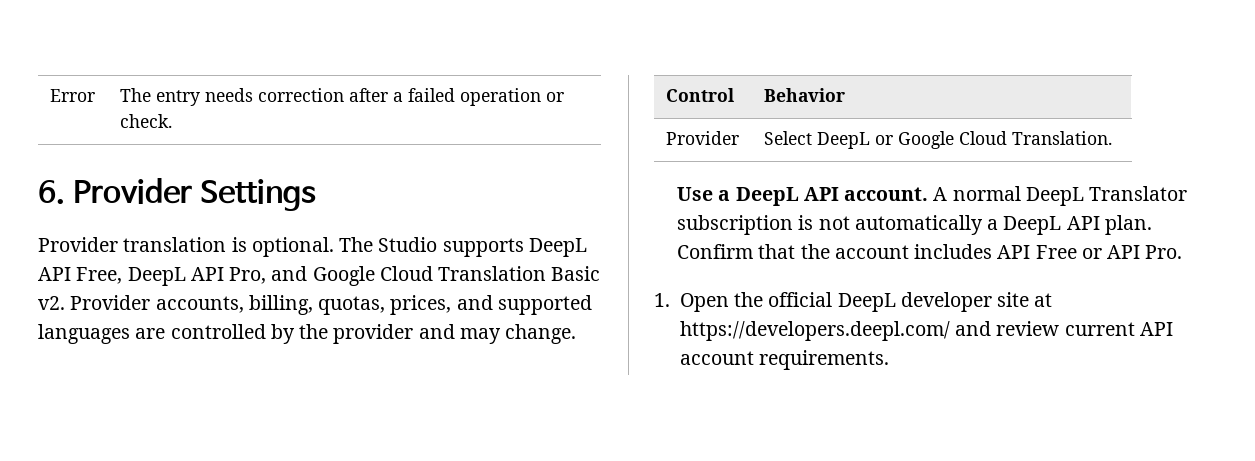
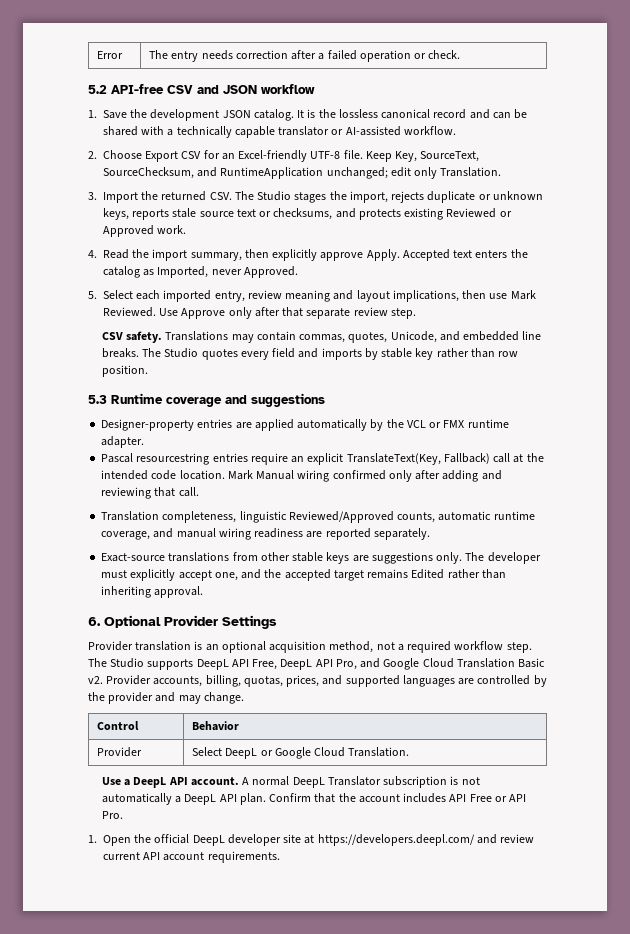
(173, 121) none -> [88,84,315,94] [88,109,528,121] [103,126,456,138] [88,150,480,162] [103,167,502,179] [88,191,543,203] [103,208,512,220] [103,225,187,237] [88,249,528,261] [103,266,298,278] [88,290,536,302] [103,307,416,319] [101,331,542,343] [101,348,518,360] [101,365,148,377] [88,393,325,407] [101,419,509,431] [101,436,145,448] [101,453,544,465] [101,470,502,482] [101,487,199,499] [101,511,535,523] [101,528,430,540] [101,552,541,564] [101,569,506,581] [101,586,204,598] // 5.2 API-free CSV and JSON workflow // 1. Save the development JSON catalog. It is the lossless canonical record and can be shared with a technically capable translator or AI-assisted workflow. // 2. Choose Export CSV for an Excel-friendly UTF-8 file. Keep Key, SourceText, SourceChecksum, and RuntimeApplication unchanged; edit only Translation. // 3. Import the returned CSV. The Studio stages the import, rejects duplicate or unknown keys, reports stale source text or checksums, and protects existing Reviewed or Approved work. // 4. Read the import summary, then explicitly approve Apply. Accepted text enters the catalog as Imported, never Approved. // 5. Select each imported entry, review meaning and layout implications, then use Mark Reviewed. Use Approve only after that separate review step. // CSV safety. Translations may contain commas, quotes, Unicode, and embedded line breaks. The Studio quotes every field and imports by stable key rather than row position. // 5.3 Runtime coverage and suggestions // Designer-property entries are applied automatically by the VCL or FMX runtime adapter. // Pascal resourcestring entries require an explicit TranslateText(Key, Fallback) call at the intended code location. Mark Manual wiring confirmed only after adding and reviewing that call. // Translation completeness, linguistic Reviewed/Approved counts, automatic runtime coverage, and manual wiring readiness are reported separately. // Exact-source translations from other stable keys are suggestions only. The developer must explicitly accept one, and the accepted target remains Edited rather than inheriting approval.
(65, 192) none -> [104,615,161,628] Optional
[251,237,334,257] optional. -> [205,641,532,653] an optional acquisition method, not a required workflow step.

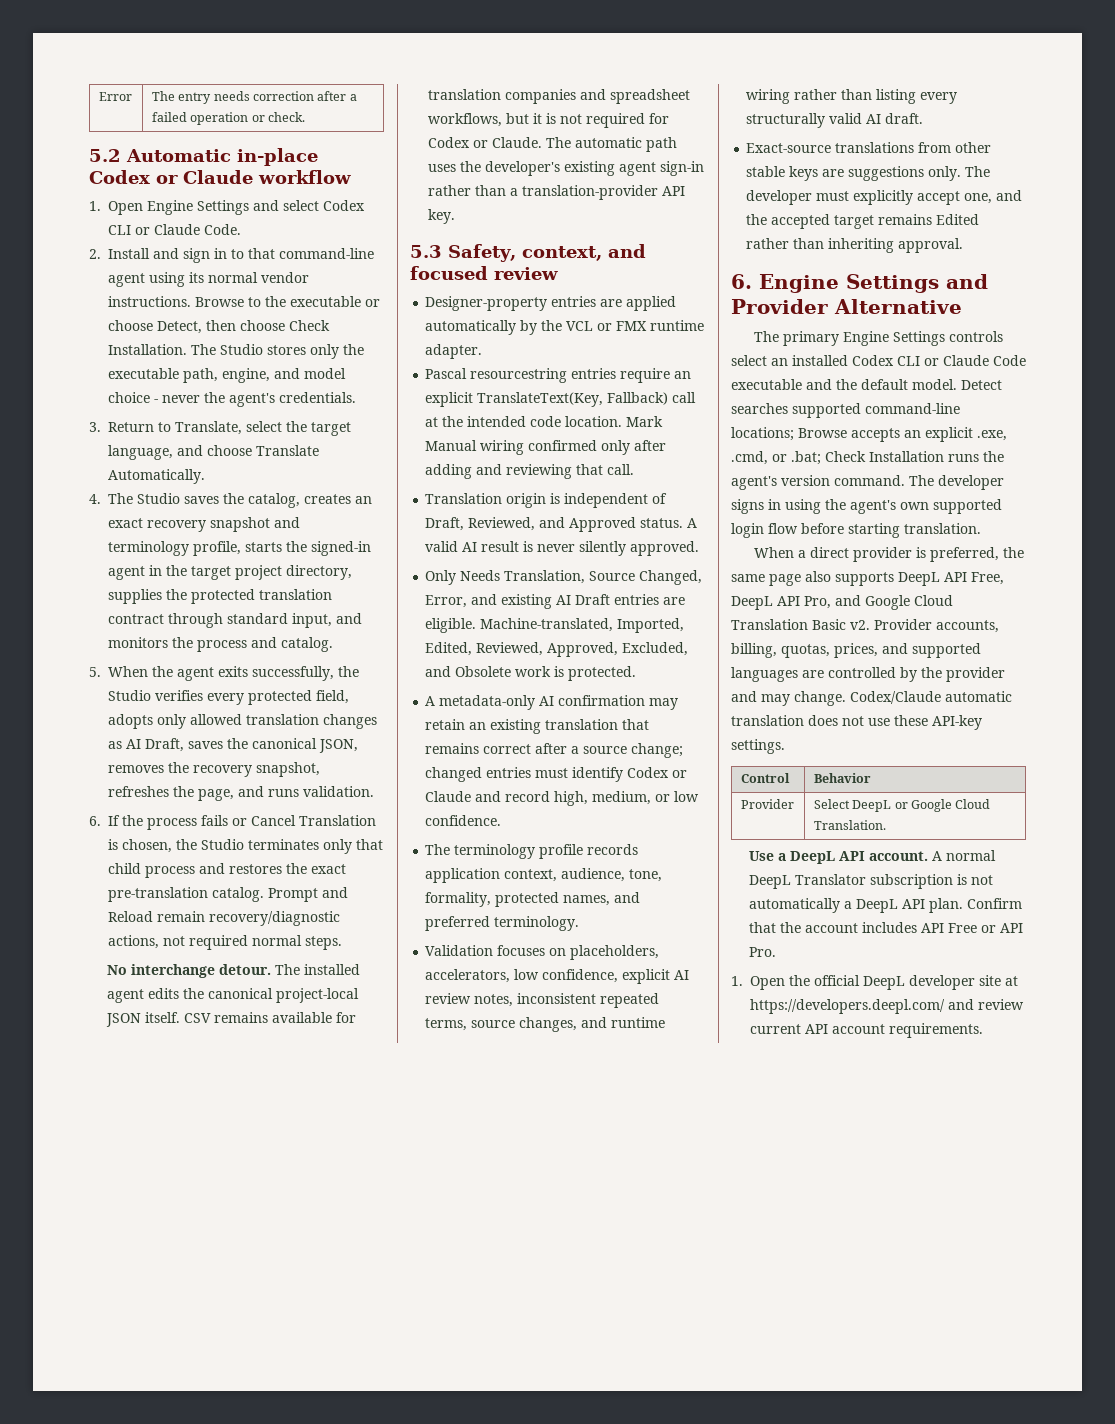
[111,84,315,94] [88,109,528,121] [103,126,456,138] [88,150,480,162] [103,167,502,179] [88,191,543,203] [103,208,512,220] [103,225,187,237] [88,249,528,261] [103,266,298,278] [88,290,536,302] [103,307,416,319] [101,331,542,343] [101,348,518,360] [101,365,148,377] [88,393,325,407] API-free CSV and JSON workflow // 1. Save the development JSON catalog. It is the lossless canonical record and can be shared with a technically capable translator or AI-assisted workflow. // 2. Choose Export CSV for an Excel-friendly UTF-8 file. Keep Key, SourceText, SourceChecksum, and RuntimeApplication unchanged; edit only Translation. // 3. Import the returned CSV. The Studio stages the import, rejects duplicate or unknown keys, reports stale source text or checksums, and protects existing Reviewed or Approved work. // 4. Read the import summary, then explicitly approve Apply. Accepted text enters the catalog as Imported, never Approved. // 5. Select each imported entry, review meaning and layout implications, then use Mark Reviewed. Use Approve only after that separate review step. // CSV safety. Translations may contain commas, quotes, Unicode, and embedded line breaks. The Studio quotes every field and imports by stable key rather than row position. // 5.3 Runtime coverage and suggestions -> [126,148,318,166] [89,170,351,184] [89,200,365,215] [108,224,241,235] [89,248,374,263] [108,272,309,287] [108,296,380,307] [108,320,330,334] [108,344,364,359] [108,368,346,383] [108,392,356,407] [89,421,351,436] [108,445,319,460] [108,469,205,484] [89,493,372,508] [108,517,300,532] [108,541,371,556] [108,565,352,580] [108,589,332,604] [108,613,362,628] [108,637,333,652] [89,666,359,681] [108,690,349,705] [108,714,377,729] [108,738,358,753] [108,762,320,777] [108,786,374,801] [89,815,376,830] [108,839,383,854] [108,863,346,878] [108,887,348,902] [108,911,340,926] [108,935,342,950] [107,964,361,978] [107,988,360,1003] [106,1012,357,1027] [428,89,691,104] [428,113,670,128] [428,137,678,152] [428,161,705,176] [428,185,686,200] [428,209,456,224] [410,244,646,262] [410,266,558,280] Automatic in-place Codex or Claude workflow // 1. Open Engine Settings and select Codex CLI or Claude Code. // 2. Install and sign in to that command-line agent using its normal vendor instructions. Browse to the executable or choose Detect, then choose Check Installation. The Studio stores only the executable path, engine, and model choice - never the agent's credentials. // 3. Return to Translate, select the target language, and choose Translate Automatically. // 4. The Studio saves the catalog, creates an exact recovery snapshot and terminology profile, starts the signed-in agent in the target project directory, supplies the protected translation contract through standard input, and monitors the process and catalog. // 5. When the agent exits successfully, the Studio verifies every protected field, adopts only allowed translation changes as AI Draft, saves the canonical JSON, removes the recovery snapshot, refreshes the page, and runs validation. // 6. If the process fails or Cancel Translation is chosen, the Studio terminates only that child process and restores the exact pre-translation catalog. Prompt and Reload remain recovery/diagnostic actions, not required normal steps. // No interchange detour. The installed agent edits the canonical project-local JSON itself. CSV remains available for translation companies and spreadsheet workflows, but it is not required for Codex or Claude. The automatic path uses the developer's existing agent sign-in rather than a translation-provider API key. // 5.3 Safety, context, and focused review
[162,511,535,523] [101,528,430,540] completeness, linguistic Reviewed/Approved counts, automatic runtime coverage, and manual wiring readiness are reported separately. -> [506,493,668,508] [425,517,698,532] [425,541,700,556] [425,570,703,585] [425,594,686,609] [425,618,685,633] [425,642,689,657] [425,666,637,681] [425,695,679,710] [425,719,650,734] [425,743,684,758] [425,767,688,782] [425,791,700,806] [425,815,502,826] [425,844,639,859] [425,868,663,883] [425,892,641,907] [425,916,580,931] [425,945,660,960] [425,969,690,984] [425,993,660,1008] [425,1017,666,1032] [746,89,958,104] [746,113,924,128] origin is independent of Draft, Reviewed, and Approved status. A valid AI result is never silently approved. // Only Needs Translation, Source Changed, Error, and existing AI Draft entries are eligible. Machine-translated, Imported, Edited, Reviewed, Approved, Excluded, and Obsolete work is protected. // A metadata-only AI confirmation may retain an existing translation that remains correct after a source change; changed entries must identify Codex or Claude and record high, medium, or low confidence. // The terminology profile records application context, audience, tone, formality, protected names, and preferred terminology. // Validation focuses on placeholders, accelerators, low confidence, explicit AI review notes, inconsistent repeated terms, source changes, and runtime wiring rather than listing every structurally valid AI draft.
[104,615,277,629] [88,641,532,653] [88,658,145,668] Optional Provider Settings // Provider translation is an optional acquisition method, not a required workflow step. The Studio -> [759,274,988,293] [731,299,962,314] [753,331,1003,346] [731,355,1026,366] [731,379,1002,390] [731,403,960,418] [731,427,1007,442] [731,451,1004,465] [731,475,1004,490] [731,499,1002,514] [731,523,981,538] [753,547,1024,562] [731,571,831,586] Engine Settings and Provider Alternative // The primary Engine Settings controls select an installed Codex CLI or Claude Code executable and the default model. Detect searches supported command-line locations; Browse accepts an explicit .exe, .cmd, or .bat; Check Installation runs the agent's version command. The developer signs in using the agent's own supported login flow before starting translation. // When a direct provider is preferred, the same page also
(244, 698) none -> [850,691,1012,704] [731,715,982,730] [731,739,785,754] Codex/Claude automatic translation does not use these API-key settings.

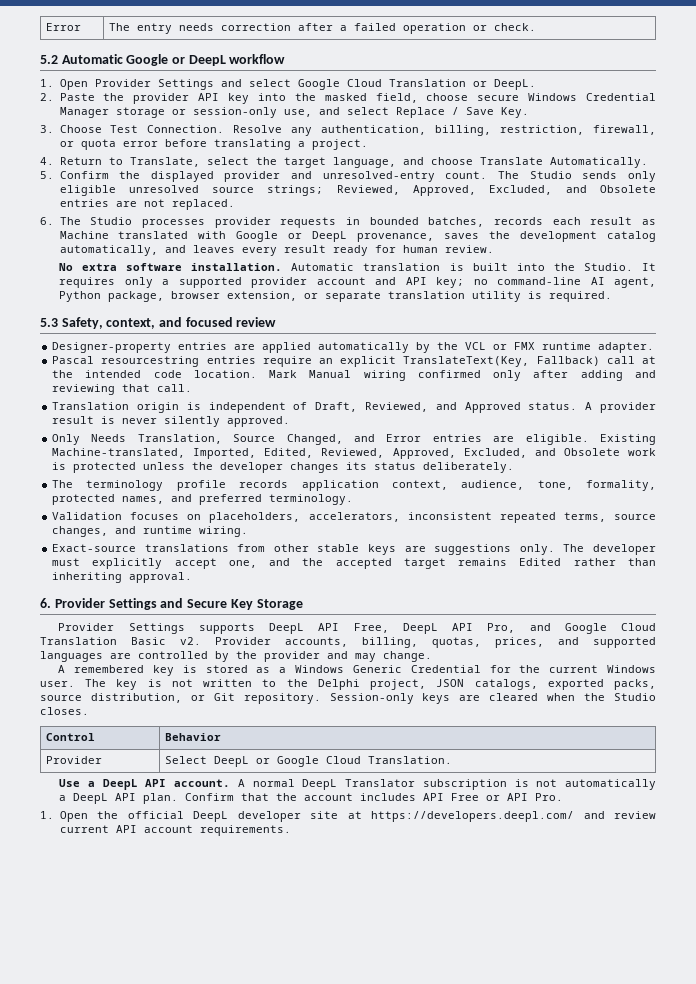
[237,148,318,166] [89,170,253,184] in-place Codex or Claude -> [126,54,226,66] Google or DeepL
[147,200,193,215] Engine -> [94,79,151,87] Provider
[323,200,365,211] [108,224,241,235] [89,248,374,263] [108,272,309,287] [108,296,380,307] [108,320,330,334] [108,344,364,359] [108,368,346,383] [108,392,356,407] [89,422,101,432] Codex CLI or Claude Code. // 2. Install and sign in to that command-line agent using its normal vendor instructions. Browse to the executable or choose Detect, then choose Check Installation. The Studio stores only the executable path, engine, and model choice - never the agent's credentials. // 3. -> [297,79,536,90] [40,93,656,104] [59,107,529,118] [40,125,656,136] [59,139,368,150] [40,157,54,165] Google Cloud Translation or DeepL. // 2. Paste the provider API key into the masked field, choose secure Windows Credential Manager storage or session-only use, and select Replace / Save Key. // 3. Choose Test Connection. Resolve any authentication, billing, restriction, firewall, or quota error before translating a project. // 4.
[89,493,372,508] [108,517,300,532] [108,541,371,556] [108,565,352,580] [108,589,332,604] [108,613,362,628] [108,637,333,652] [89,666,359,681] [108,690,349,705] [108,714,377,729] [108,738,358,753] [108,762,320,777] [108,786,374,801] [89,815,376,830] [108,839,383,854] [108,863,346,878] [108,887,348,902] [108,911,340,926] [108,935,342,950] [107,964,361,978] [107,988,360,1003] [106,1012,357,1027] [428,89,691,104] [428,113,670,128] [428,137,678,152] [428,161,705,176] [428,185,686,200] [428,209,456,224] 4. The Studio saves the catalog, creates an exact recovery snapshot and terminology profile, starts the signed-in agent in the target project directory, supplies the protected translation contract through standard input, and monitors the process and catalog. // 5. When the agent exits successfully, the Studio verifies every protected field, adopts only allowed translation changes as AI Draft, saves the canonical JSON, removes the recovery snapshot, refreshes the page, and runs validation. // 6. If the process fails or Cancel Translation is chosen, the Studio terminates only that child process and restores the exact pre-translation catalog. Prompt and Reload remain recovery/diagnostic actions, not required normal steps. // No interchange detour. The installed agent edits the canonical project-local JSON itself. CSV remains available for translation companies and spreadsheet workflows, but it is not required for Codex or Claude. The automatic path uses the developer's existing agent sign-in rather than a translation-provider API key. -> [40,171,656,182] [59,185,656,196] [59,199,235,210] [40,217,656,228] [59,231,656,242] [59,245,494,256] [59,263,657,271] [59,277,656,288] [59,291,613,302] 5. Confirm the displayed provider and unresolved-entry count. The Studio sends only eligible unresolved source strings; Reviewed, Approved, Excluded, and Obsolete entries are not replaced. // 6. The Studio processes provider requests in bounded batches, records each result as Machine translated with Google or DeepL provenance, saves the development catalog automatically, and leaves every result ready for human review. // No extra software installation. Automatic translation is built into the Studio. It requires only a supported provider account and API key; no command-line AI agent, Python package, browser extension, or separate translation utility is required.
[425,541,478,552] valid AI -> [600,402,656,413] provider
[425,594,611,609] Error, and existing AI Draft -> [354,434,422,442] and Error
(477, 625) none -> [599,434,656,445] Existing
[568,666,637,681] [425,695,679,710] [425,719,650,734] [425,743,684,758] [425,767,688,782] [425,791,700,806] [425,815,502,826] protected. // A metadata-only AI confirmation may retain an existing translation that remains correct after a source change; changed entries must identify Codex or Claude and record high, medium, or low confidence. -> [73,462,515,473] protected unless the developer changes its status deliberately.
[514,969,690,984] [425,993,514,1007] low confidence, explicit AI review notes, -> (400, 517) none
[746,89,958,104] [746,113,924,128] wiring rather than listing every structurally valid AI draft. -> [199,526,249,537] wiring.
[759,274,988,293] [731,299,962,314] [753,331,1003,346] [731,355,1026,366] [731,379,1002,390] [731,403,960,418] [731,427,1007,442] [731,451,1004,465] [731,475,1004,490] [731,499,1002,514] [731,523,981,538] [753,547,1024,562] [731,571,831,586] Engine Settings and Provider Alternative // The primary Engine Settings controls select an installed Codex CLI or Claude Code executable and the default model. Detect searches supported command-line locations; Browse accepts an explicit .exe, .cmd, or .bat; Check Installation runs the agent's version command. The developer signs in using the agent's own supported login flow before starting translation. // When a direct provider is preferred, the same page also -> [54,598,303,610] [58,623,185,634] Provider Settings and Secure Key Storage // Provider Settings
[850,691,1012,704] [731,715,982,730] [731,739,785,754] Codex/Claude automatic translation does not use these API-key settings. -> [58,665,657,676] [40,679,656,690] [40,693,656,704] [40,707,89,715] // A remembered key is stored as a Windows Generic Credential for the current Windows user. The key is not written to the Delphi project, JSON catalogs, exported packs, source distribution, or Git repository. Session-only keys are cleared when the Studio closes.

